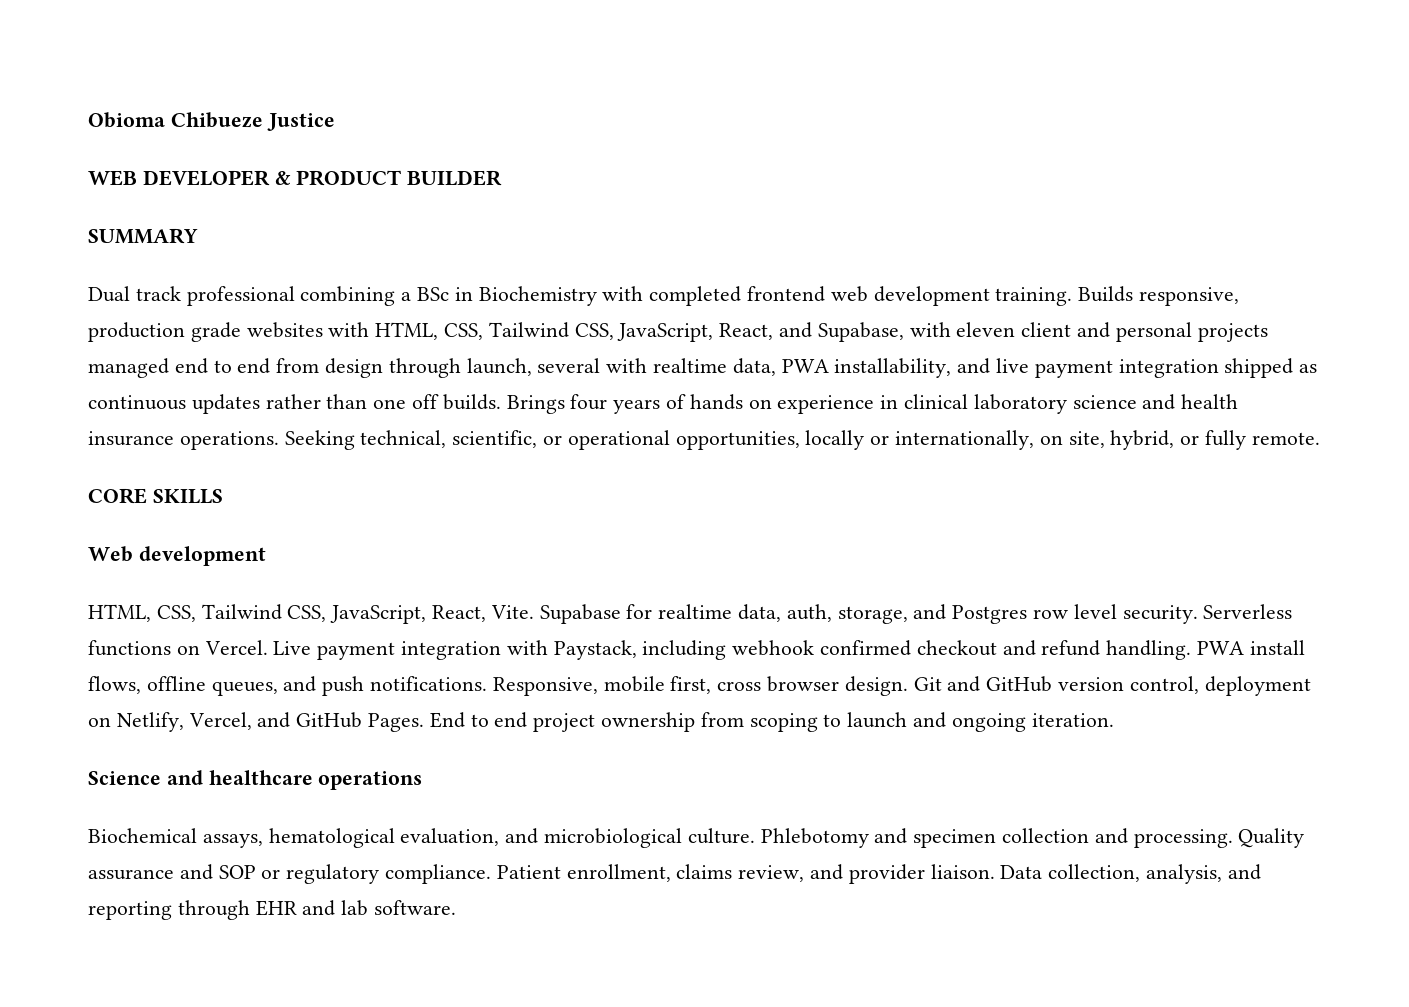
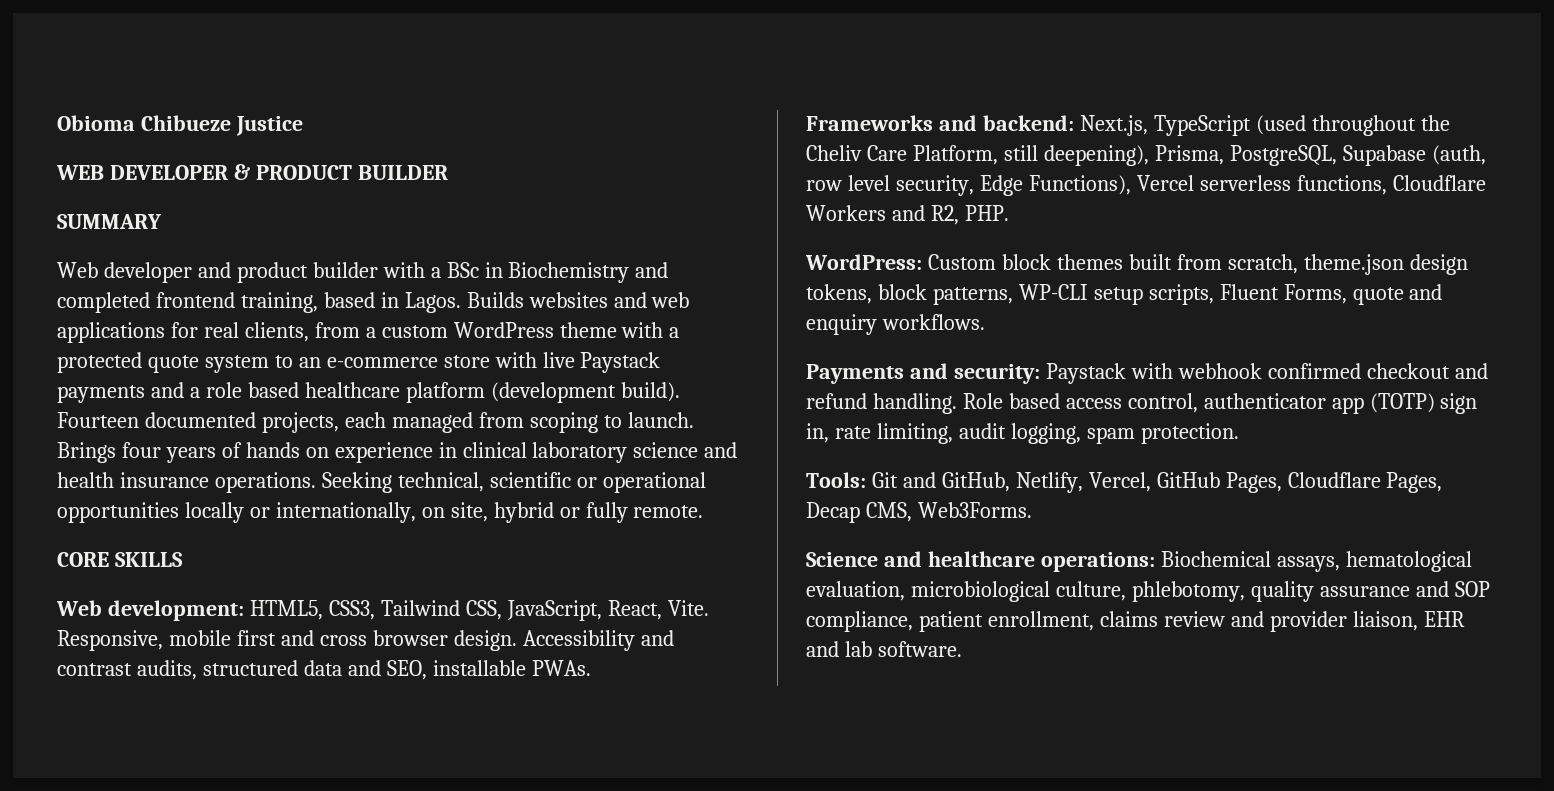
[88,286,396,306] Dual track professional combining -> [57,262,425,283] Web developer and product builder with
[602,286,644,301] with -> [635,262,669,278] and
[830,286,1240,306] [88,322,1268,342] [88,358,1318,378] [88,394,501,414] web development training. Builds responsive, production grade websites with HTML, CSS, Tailwind CSS, JavaScript, React, and Supabase, with eleven client and personal projects managed end to end from design through launch, several with realtime data, PWA installability, and live payment integration shipped as continuous updates rather than one off builds. -> [240,292,690,313] [57,322,680,343] [57,352,661,373] [57,382,680,403] [57,412,694,433] training, based in Lagos. Builds websites and web applications for real clients, from a custom WordPress theme with a protected quote system to an e-commerce store with live Paystack payments and a role based healthcare platform (development build). Fourteen documented projects, each managed from scoping to launch.
[452,430,538,448] scientific, -> [489,472,571,488] scientific
[675,431,800,450] opportunities, -> [57,502,179,523] opportunities
[1110,430,1175,450] hybrid, -> [493,502,554,523] hybrid
[138,546,266,566] [88,604,196,622] development // HTML, CSS, -> [107,600,375,621] development: HTML5, CSS3,
[539,604,1293,624] [88,640,727,660] Supabase for realtime data, auth, storage, and Postgres row level security. Serverless functions on Vercel. Live payment integration with Paystack, including -> [57,630,674,651] [57,660,591,680] [806,115,1450,136] [806,145,1486,166] [806,175,1486,196] [806,205,1009,225] [805,254,1468,275] [806,284,1443,305] [806,314,985,335] [806,363,1173,384] Responsive, mobile first and cross browser design. Accessibility and contrast audits, structured data and SEO, installable PWAs. // Frameworks and backend: Next.js, TypeScript (used throughout the Cheliv Care Platform, still deepening), Prisma, PostgreSQL, Supabase (auth, row level security, Edge Functions), Vercel serverless functions, Cloudflare Workers and R2, PHP. // WordPress: Custom block themes built from scratch, theme.json design tokens, block patterns, WP-CLI setup scripts, Fluent Forms, quote and enquiry workflows. // Payments and security: Paystack with
[1197,640,1305,655] [88,676,1311,696] [88,712,1114,732] PWA install flows, offline queues, and push notifications. Responsive, mobile first, cross browser design. Git and GitHub version control, deployment on Netlify, Vercel, and GitHub Pages. End to end project ownership from scoping to launch and ongoing iteration. -> [962,393,1478,414] [806,423,1239,444] [806,472,1443,493] [806,502,1032,523] Role based access control, authenticator app (TOTP) sign in, rate limiting, audit logging, spam protection. // Tools: Git and GitHub, Netlify, Vercel, GitHub Pages, Cloudflare Pages, Decap CMS, Web3Forms.
[318,771,423,790] operations // -> [1040,552,1155,572] operations:
[505,828,1305,848] [88,864,561,884] and microbiological culture. Phlebotomy and specimen collection and processing. Quality assurance and SOP or regulatory compliance. Patient -> [910,581,1490,602] [806,611,983,632] microbiological culture, phlebotomy, quality assurance and SOP compliance, patient
[738,865,805,882] review, -> [1163,611,1225,627] review
[930,864,1261,884] [88,900,250,920] liaison. Data collection, analysis, and reporting through -> [1352,611,1418,631] liaison,

